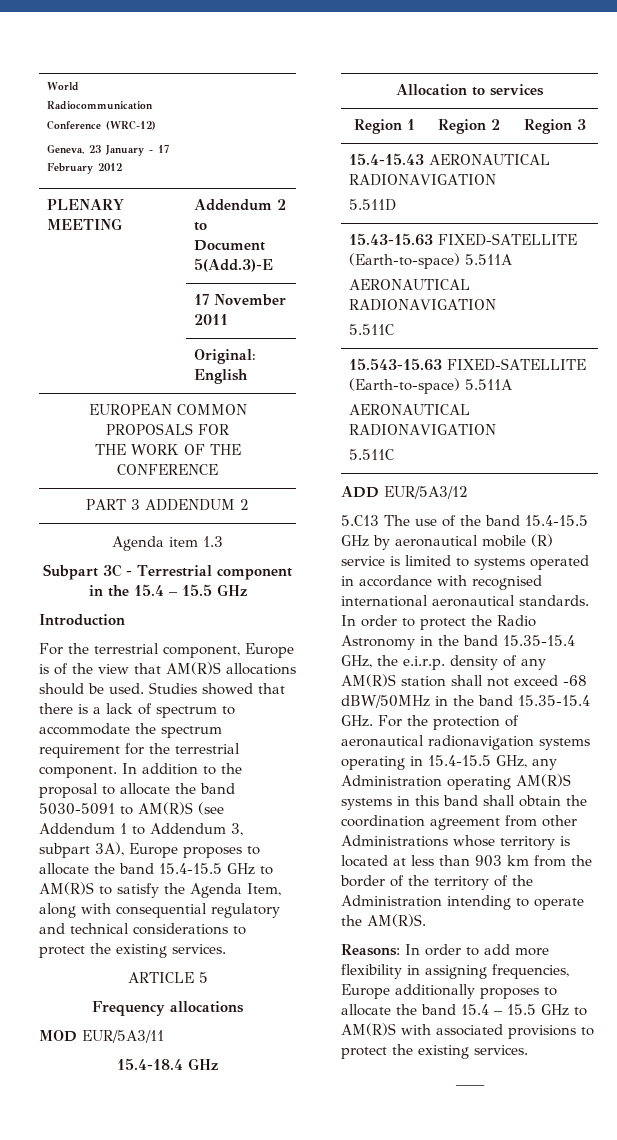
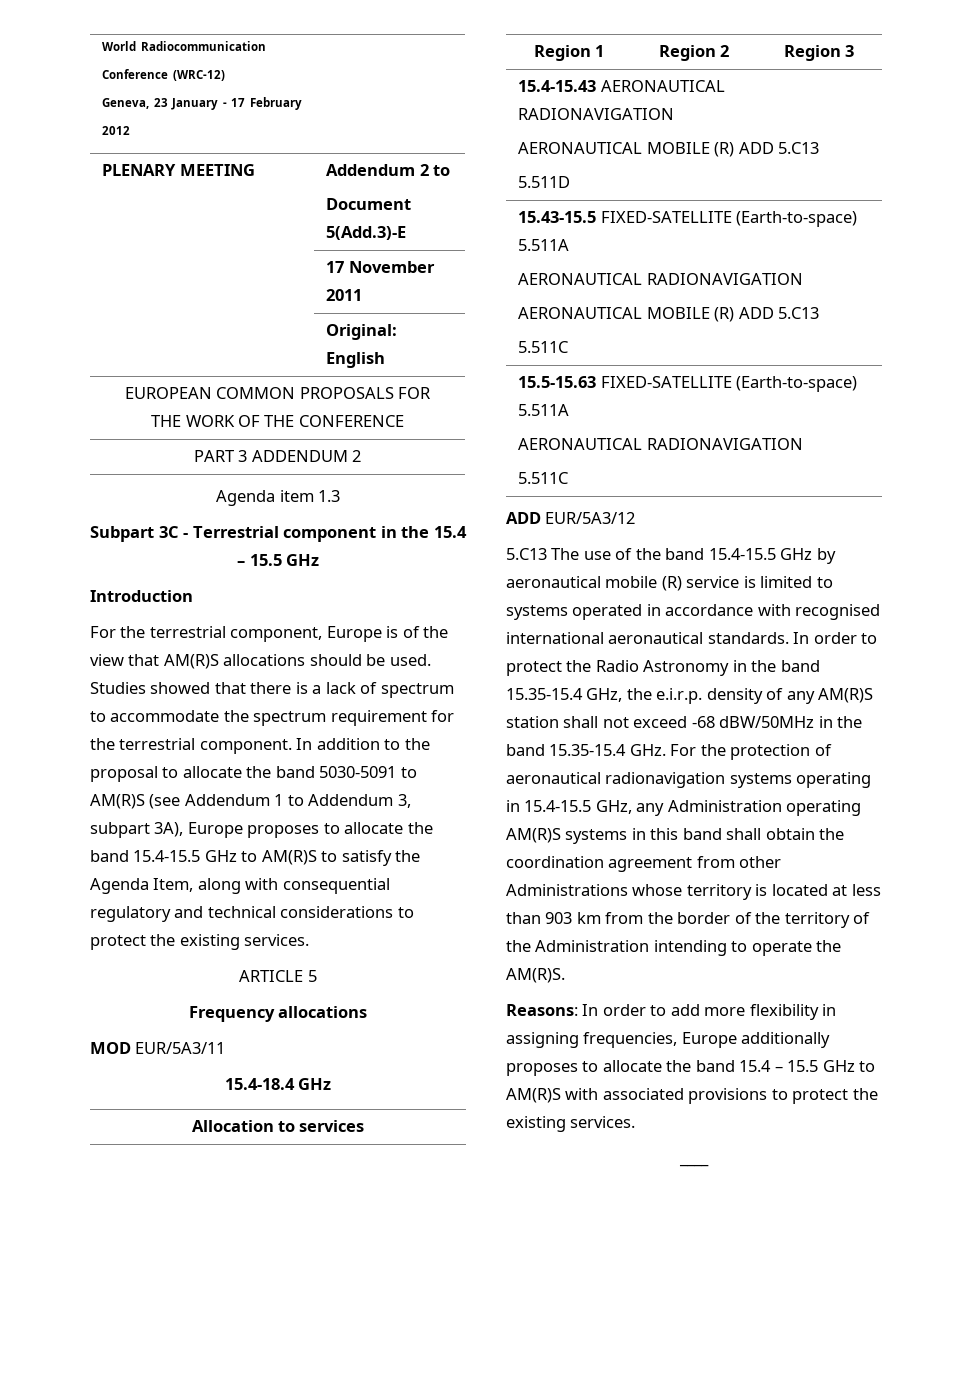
(496, 180) none -> [518,142,820,157] // AERONAUTICAL MOBILE (R) ADD 5.C13
[348,233,577,246] [348,253,512,269] [348,279,470,290] [348,299,496,311] [348,324,394,335] [348,358,442,371] 15.43-15.63 FIXED-SATELLITE (Earth-to-space) 5.511A // AERONAUTICAL RADIONAVIGATION // 5.511C // 15.543-15.63 -> [518,211,858,227] [518,239,570,251] [518,273,803,285] [518,307,820,322] [518,341,569,353] [518,376,597,388] 15.43-15.5 FIXED-SATELLITE (Earth-to-space) 5.511A // AERONAUTICAL RADIONAVIGATION // AERONAUTICAL MOBILE (R) ADD 5.C13 // 5.511C // 15.5-15.63

